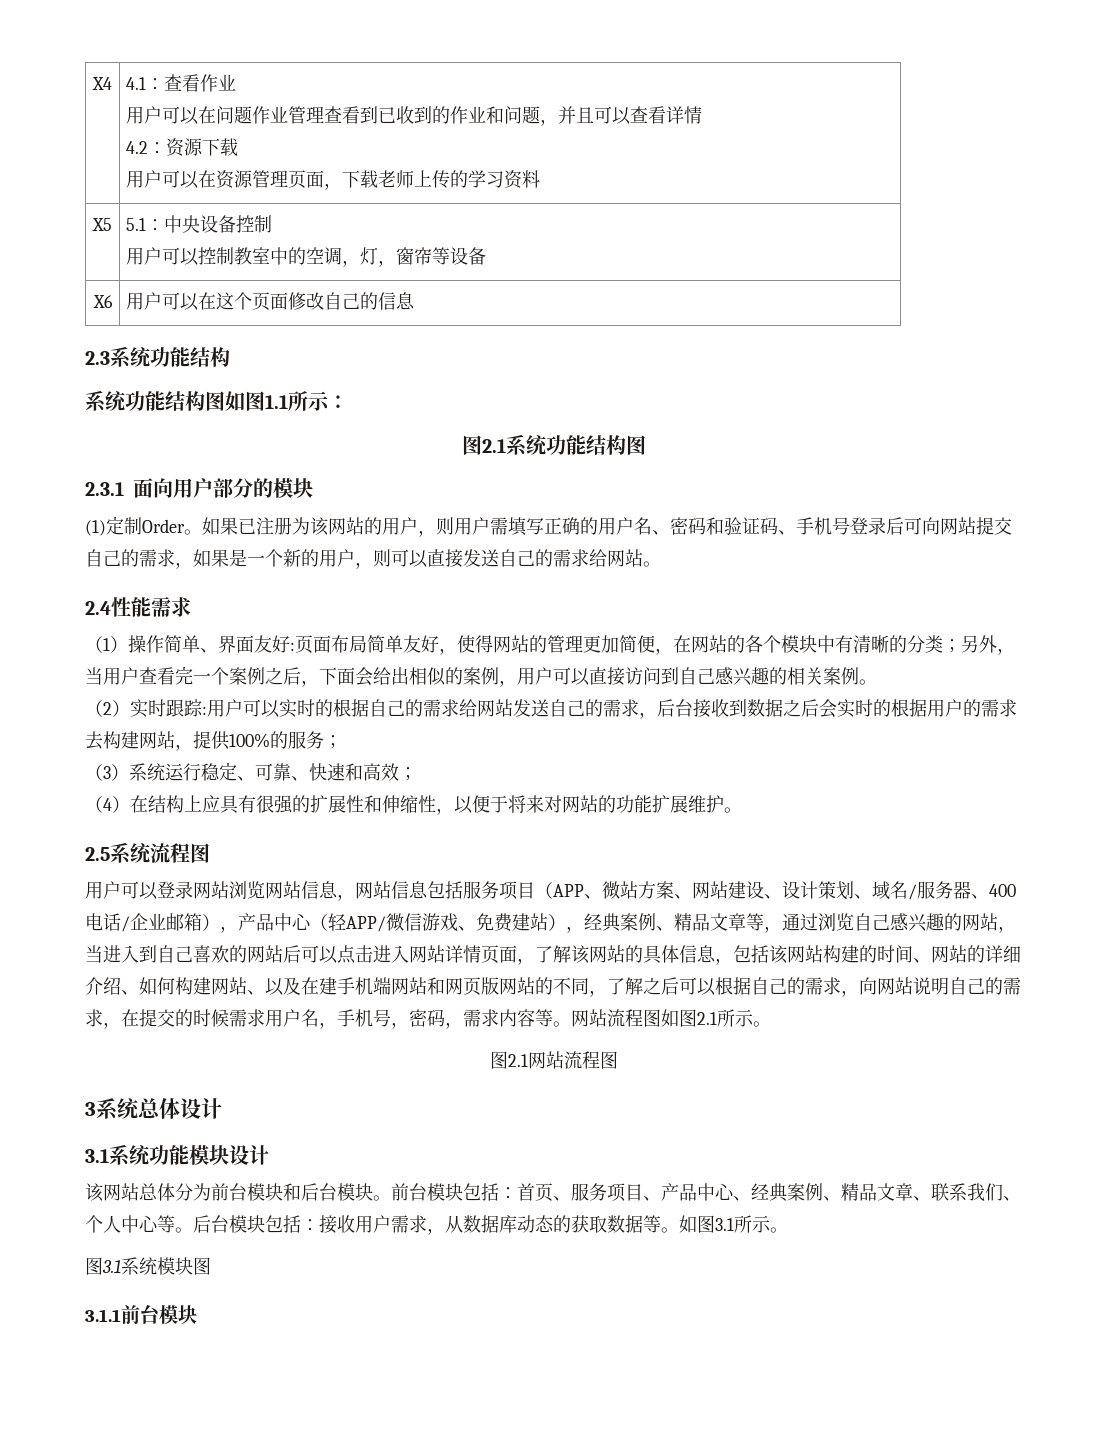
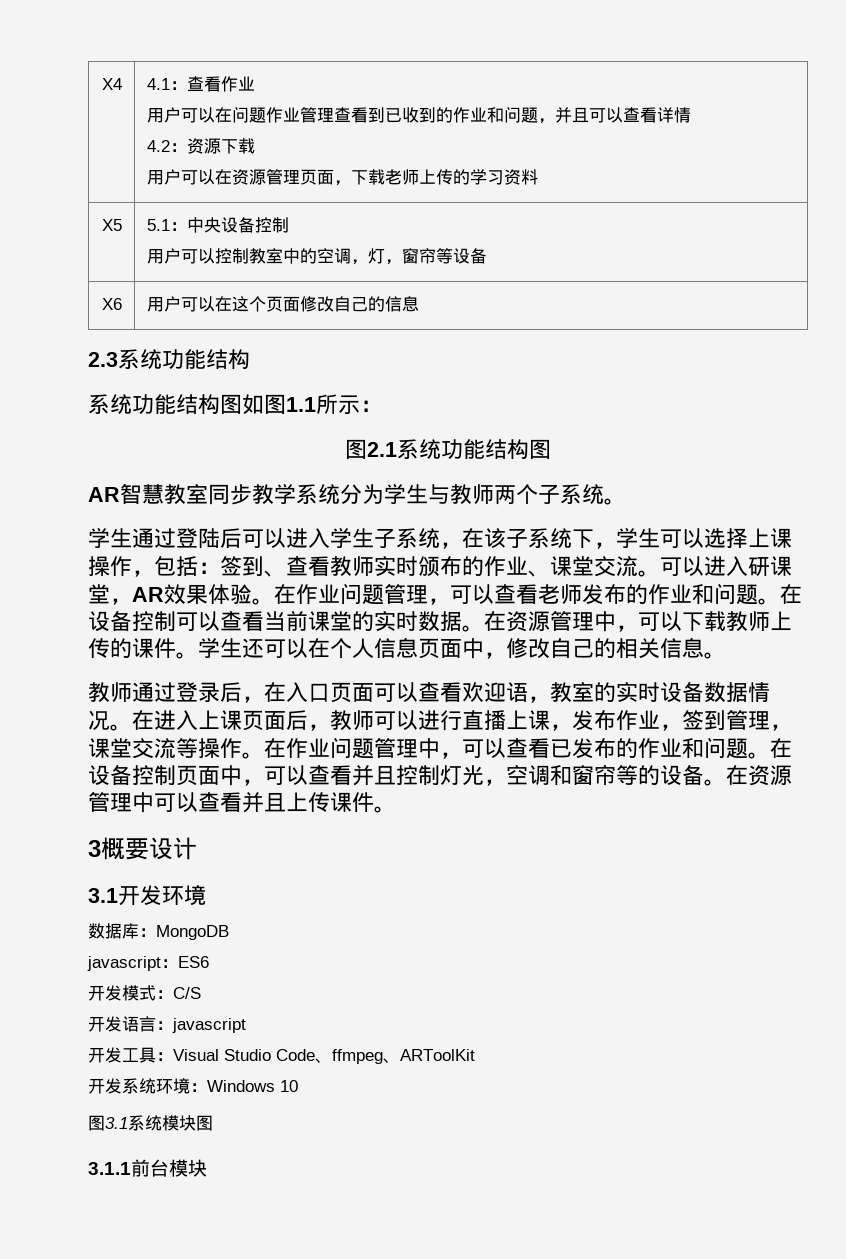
[85,478,313,498] [85,516,1012,537] [85,549,661,569] [85,596,191,617] [85,635,1015,655] [85,666,877,687] [85,699,1017,719] [85,731,342,751] [85,762,417,781] [85,795,742,815] [85,842,210,864] [85,881,1016,901] [85,913,1016,933] [85,945,1021,965] [85,977,1021,997] [85,1009,771,1029] [489,1051,618,1069] [85,1098,222,1120] [85,1144,269,1166] [85,1183,1021,1202] [85,1215,788,1235] 2.3.1面向用户部分的模块 // (1)定制Order。如果已注册为该网站的用户，则用户需填写正确的用户名、密码和验证码、手机号登录后可向网站提交自己的需求，如果是一个新的用户，则可以直接发送自己的需求给网站。 // 2.4性能需求 // （1）操作简单、界面友好:页面布局简单友好，使得网站的管理更加简便，在网站的各个模块中有清晰的分类；另外，当用户查看完一个案例之后，下面会给出相似的案例，用户可以直接访问到自己感兴趣的相关案例。 // （2）实时跟踪:用户可以实时的根据自己的需求给网站发送自己的需求，后台接收到数据之后会实时的根据用户的需求去构建网站，提供100%的服务； // （3）系统运行稳定、可靠、快速和高效； // （4）在结构上应具有很强的扩展性和伸缩性，以便于将来对网站的功能扩展维护。 // 2.5系统流程图 // 用户可以登录网站浏览网站信息，网站信息包括服务项目（APP、微站方案、网站建设、设计策划、域名/服务器、400电话/企业邮箱），产品中心（轻APP/微信游戏、免费建站），经典案例、精品文章等，通过浏览自己感兴趣的网站，当进入到自己喜欢的网站后可以点击进入网站详情页面，了解该网站的具体信息，包括该网站构建的时间、网站的详细介绍、如何构建网站、以及在建手机端网站和网页版网站的不同，了解之后可以根据自己的需求，向网站说明自己的需求，在提交的时候需求用户名，手机号，密码，需求内容等。网站流程图如图2.1所示。 // 图2.1网站流程图 // 3系统总体设计 // 3.1系统功能模块设计 // 该网站总体分为前台模块和后台模块。前台模块包括：首页、服务项目、产品中心、经典案例、精品文章、联系我们、个人中心等。后台模块包括：接收用户需求，从数据库动态的获取数据等。如图3.1所示。 -> [88,483,626,505] [88,528,792,549] [88,556,792,577] [88,583,802,605] [88,610,792,632] [88,637,726,659] [88,682,770,703] [88,710,792,731] [88,737,792,759] [88,764,792,786] [88,792,396,813] [88,837,197,860] [88,885,206,906] [88,923,229,940] [87,956,209,971] [88,985,201,1001] [88,1016,246,1033] [88,1047,475,1064] [88,1078,298,1094] AR智慧教室同步教学系统分为学生与教师两个子系统。 // 学生通过登陆后可以进入学生子系统，在该子系统下，学生可以选择上课操作，包括：签到、查看教师实时颁布的作业、课堂交流。可以进入研课堂，AR效果体验。在作业问题管理，可以查看老师发布的作业和问题。在设备控制可以查看当前课堂的实时数据。在资源管理中，可以下载教师上传的课件。学生还可以在个人信息页面中，修改自己的相关信息。 // 教师通过登录后，在入口页面可以查看欢迎语，教室的实时设备数据情况。在进入上课页面后，教师可以进行直播上课，发布作业，签到管理，课堂交流等操作。在作业问题管理中，可以查看已发布的作业和问题。在设备控制页面中，可以查看并且控制灯光，空调和窗帘等的设备。在资源管理中可以查看并且上传课件。 // 3概要设计 // 3.1开发环境 // 数据库：MongoDB // javascript：ES6 // 开发模式：C/S // 开发语言：javascript // 开发工具：Visual Studio Code、ffmpeg、ARToolKit // 开发系统环境：Windows 10

